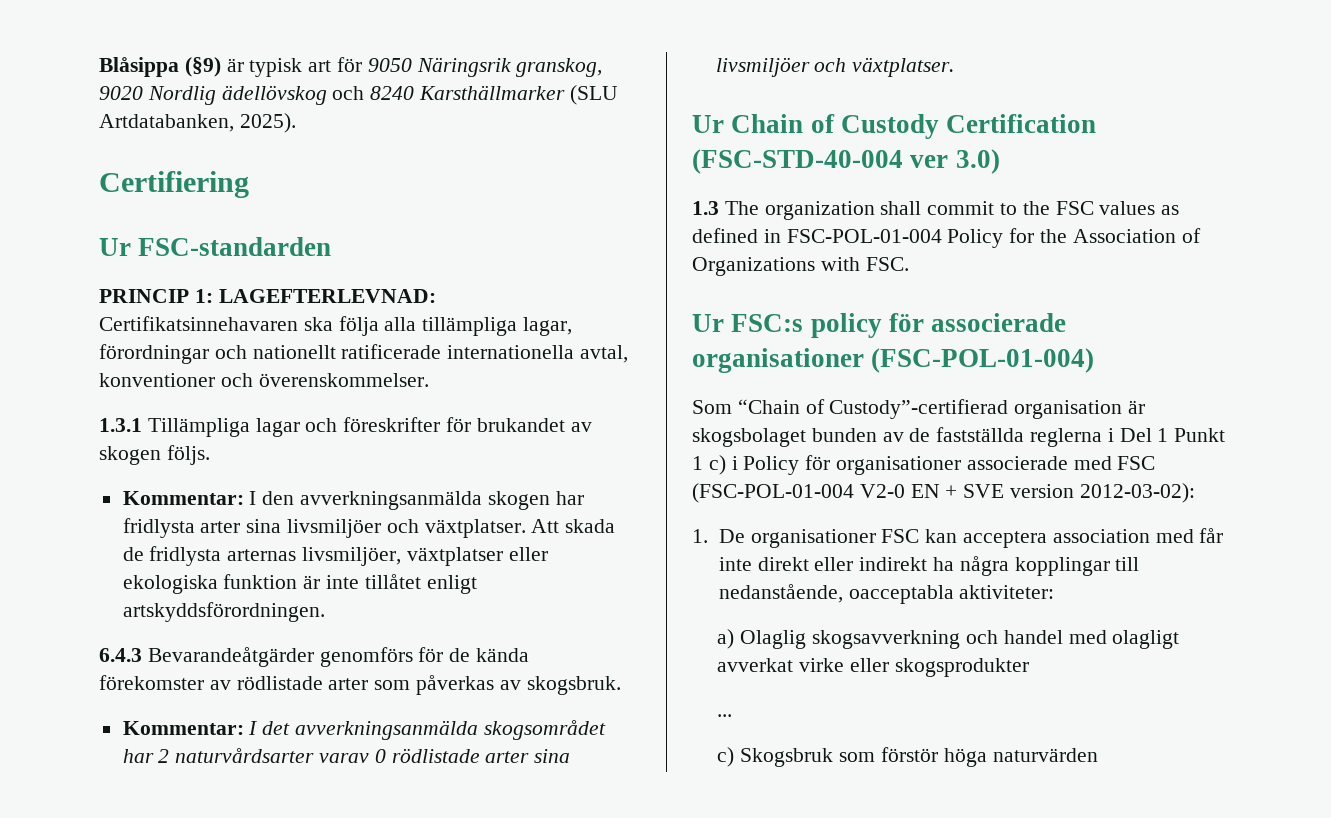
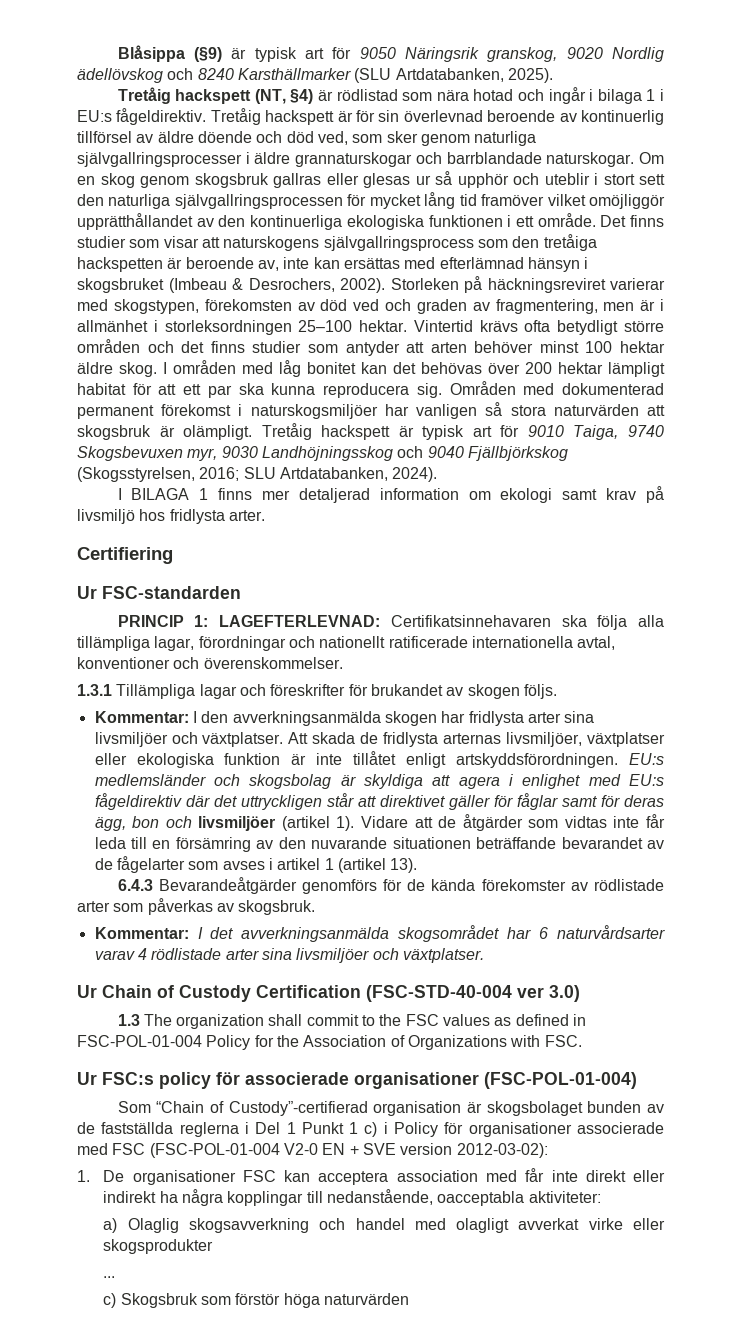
(296, 123) none -> [117,87,664,104] [77,108,665,125] [77,131,537,146] [77,152,664,167] [77,171,665,188] [77,192,666,209] [77,213,664,230] [77,234,597,251] [77,257,589,272] [77,276,665,293] [77,299,665,314] [77,320,664,335] [77,339,665,356] [77,360,665,377] [77,381,664,398] [77,402,665,419] [77,423,664,440] [77,446,568,461] [77,467,438,482] [117,486,664,503] [77,509,265,524] // Tretåig hackspett (NT, §4) är rödlistad som nära hotad och ingår i bilaga 1 i EU:s fågeldirektiv. Tretåig hackspett är för sin överlevnad beroende av kontinuerlig tillförsel av äldre döende och död ved, som sker genom naturliga självgallringsprocesser i äldre grannaturskogar och barrblandade naturskogar. Om en skog genom skogsbruk gallras eller glesas ur så upphör och uteblir i stort sett den naturliga självgallringsprocessen för mycket lång tid framöver vilket omöjliggör upprätthållandet av den kontinuerliga ekologiska funktionen i ett område. Det finns studier som visar att naturskogens självgallringsprocess som den tretåiga hackspetten är beroende av, inte kan ersättas med efterlämnad hänsyn i skogsbruket (Imbeau & Desrochers, 2002). Storleken på häckningsreviret varierar med skogstypen, förekomsten av död ved och graden av fragmentering, men är i allmänhet i storleksordningen 25–100 hektar. Vintertid krävs ofta betydligt större områden och det finns studier som antyder att arten behöver minst 100 hektar äldre skog. I områden med låg bonitet kan det behövas över 200 hektar lämpligt habitat för att ett par ska kunna reproducera sig. Områden med dokumenterad permanent förekomst i naturskogsmiljöer har vanligen så stora naturvärden att skogsbruk är olämpligt. Tretåig hackspett är typisk art för 9010 Taiga, 9740 Skogsbevuxen myr, 9030 Landhöjningsskog och 9040 Fjällbjörkskog (Skogsstyrelsen, 2016; SLU Artdatabanken, 2024). // I BILAGA 1 finns mer detaljerad information om ekologi samt krav på livsmiljö hos fridlysta arter.
(325, 612) none -> [629,753,664,765] [94,774,664,789] [94,793,664,810] [94,814,666,831] [94,837,664,852] [94,856,418,873] EU:s medlemsländer och skogsbolag är skyldiga att agera i enlighet med EU:s fågeldirektiv där det uttryckligen står att direktivet gäller för fåglar samt för deras ägg, bon och livsmiljöer (artikel 1). Vidare att de åtgärder som vidtas inte får leda till en försämring av den nuvarande situationen beträffande bevarandet av de fågelarter som avses i artikel 1 (artikel 13).
[158,749,170,763] 2 -> [539,927,549,939] 6
[374,749,386,763] 0 -> [137,948,147,960] 4

